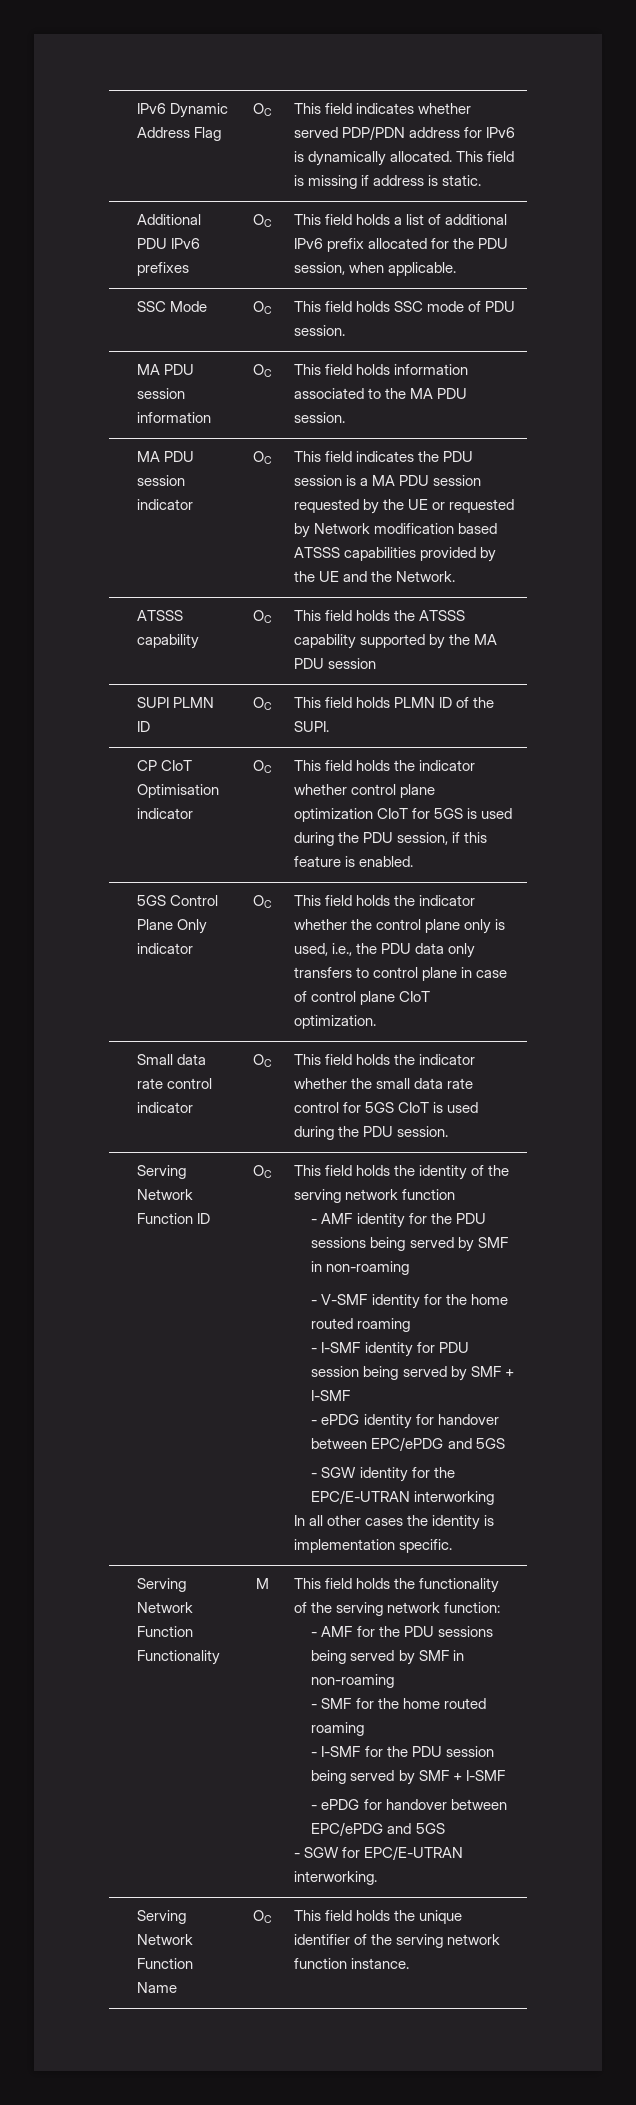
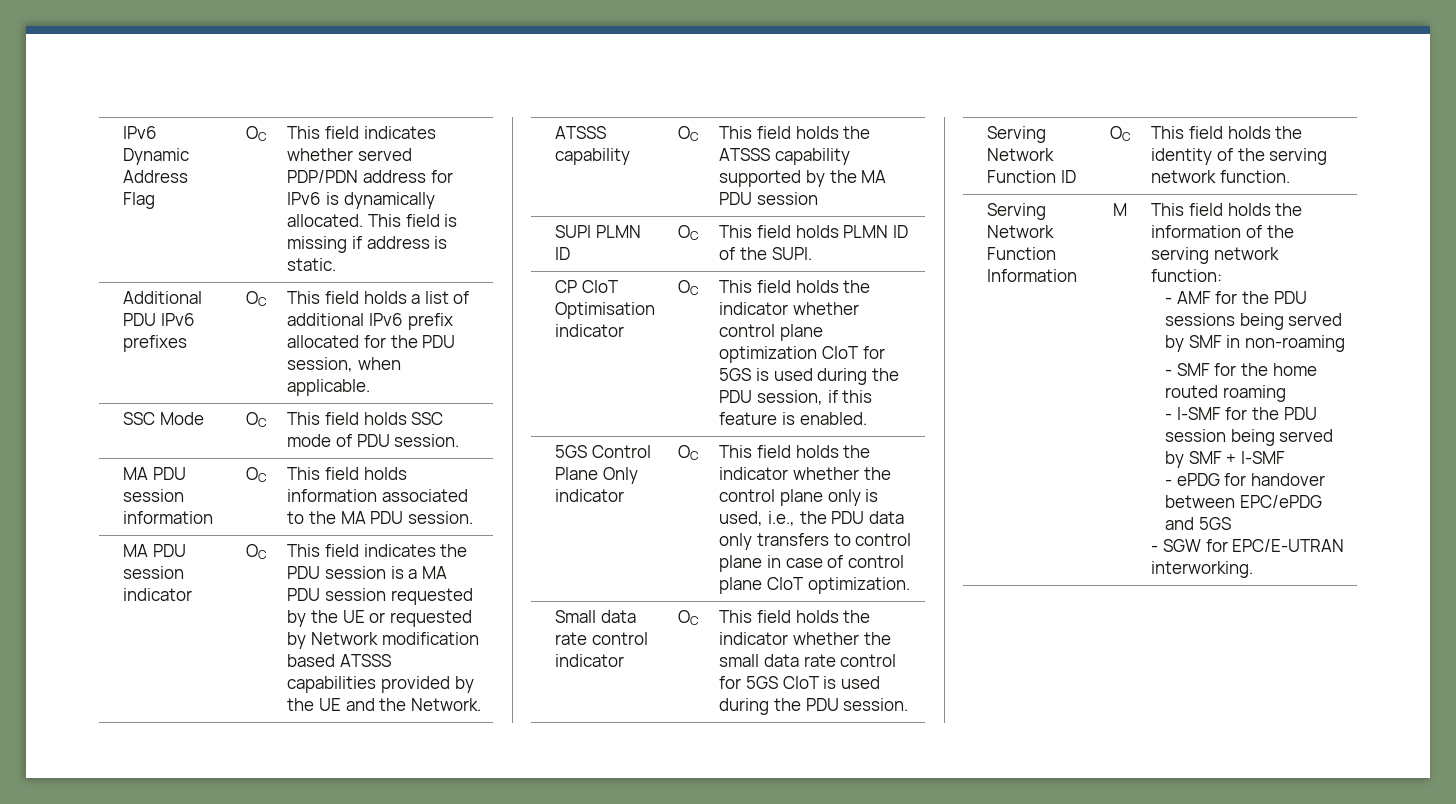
[402,1189,456,1200] [311,1213,486,1228] [311,1237,508,1252] [311,1261,410,1275] [311,1294,508,1309] [311,1318,411,1332] [311,1342,469,1357] [311,1366,514,1381] [311,1390,351,1401] [311,1414,499,1429] [311,1437,505,1451] [311,1467,455,1482] [311,1490,495,1505] [294,1515,495,1530] [294,1539,453,1553] [137,1578,187,1592] [137,1602,194,1613] [137,1626,194,1637] [137,1650,221,1665] function // - AMF identity for the PDU sessions being served by SMF in non-roaming // - V-SMF identity for the home routed roaming // - I-SMF identity for PDU session being served by SMF + I-SMF // - ePDG identity for handover between EPC/ePDG and 5GS // - SGW identity for the EPC/E-UTRAN interworking // In all other cases the identity is implementation specific. // Serving Network Function Functionality -> [1219,170,1290,183] [987,203,1047,220] [987,225,1055,238] [987,247,1057,260] [987,269,1078,282] function. // Serving Network Function Information
[419,1578,500,1593] functionality -> [1151,225,1242,238] information
[137,1910,187,1924] [137,1934,194,1945] [137,1958,194,1969] [137,1982,178,1993] [253,1910,272,1923] [294,1910,463,1924] [294,1934,501,1948] [294,1958,410,1969] // Serving Network Function Name | OC | This field holds the unique identifier of the serving network function instance. -> (1254, 569) none

